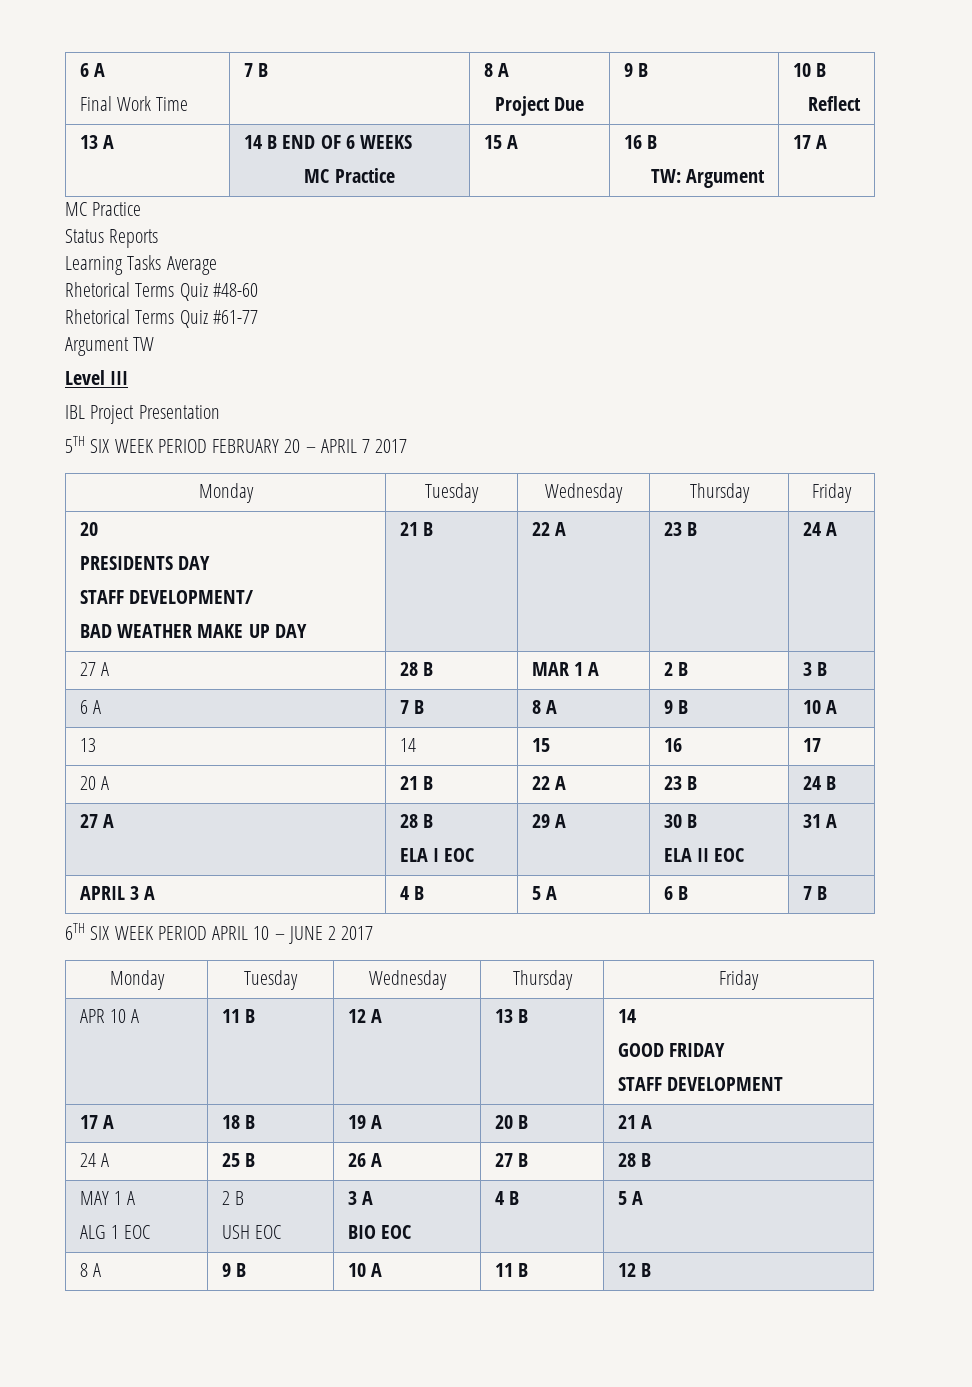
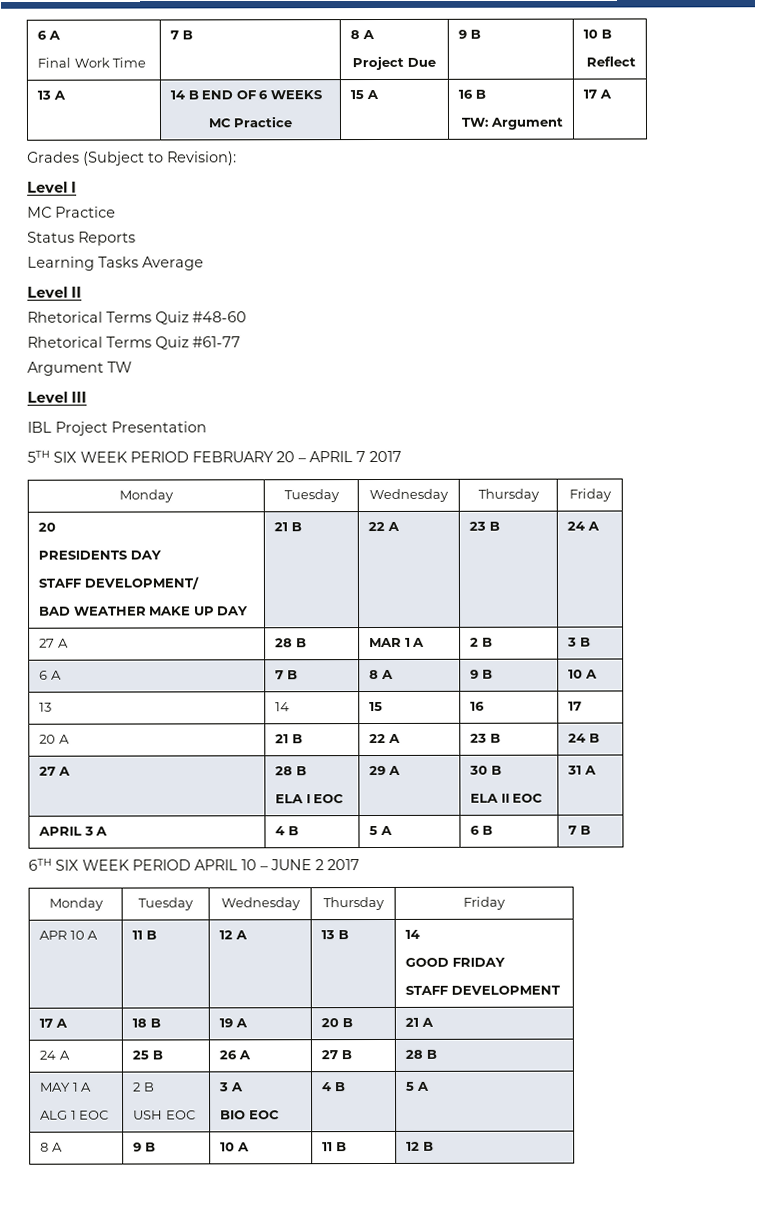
(828, 142) none -> [27,151,237,166] [27,181,77,193] // Grades (Subject to Revision): // Level I
(217, 265) none -> [27,286,82,298] // Level II

